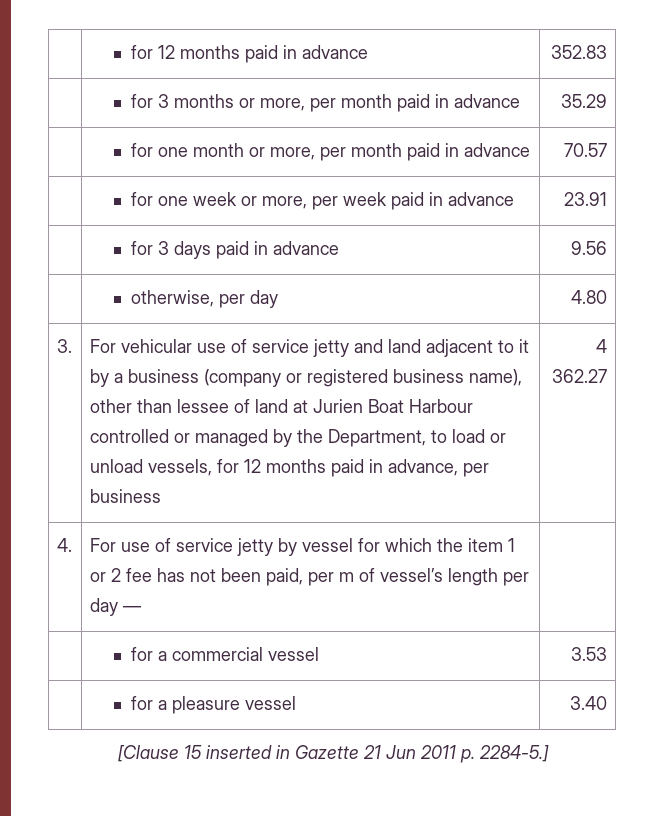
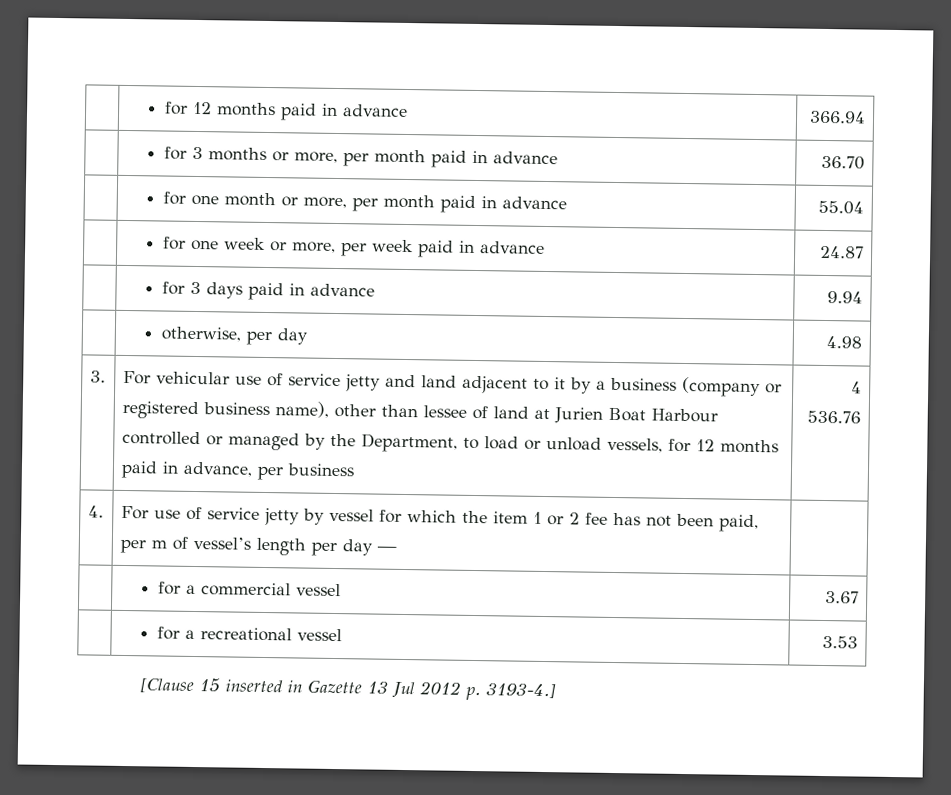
[551,45,608,59] 352.83 -> [809,110,867,124] 366.94
[561,94,608,108] 35.29 -> [821,155,866,170] 36.70
[564,143,608,157] 70.57 -> [818,200,865,215] 55.04
[564,192,608,206] 23.91 -> [820,245,865,259] 24.87
[571,241,608,255] 9.56 -> [827,291,864,304] 9.94
[571,290,608,304] 4.80 -> [826,336,863,349] 4.98
[552,369,608,383] 362.27 -> [807,410,862,424] 536.76
[571,647,608,661] [130,696,296,714] [570,696,608,710] 3.53 // | for a pleasure vessel | 3.40 -> [825,591,860,604] [156,626,342,642] [822,635,859,649] 3.67 // | for a recreational vessel | 3.53
[363,745,550,763] 21 Jun 2011 p. 2284-5.] -> [366,681,556,701] 13 Jul 2012 p. 3193-4.]

